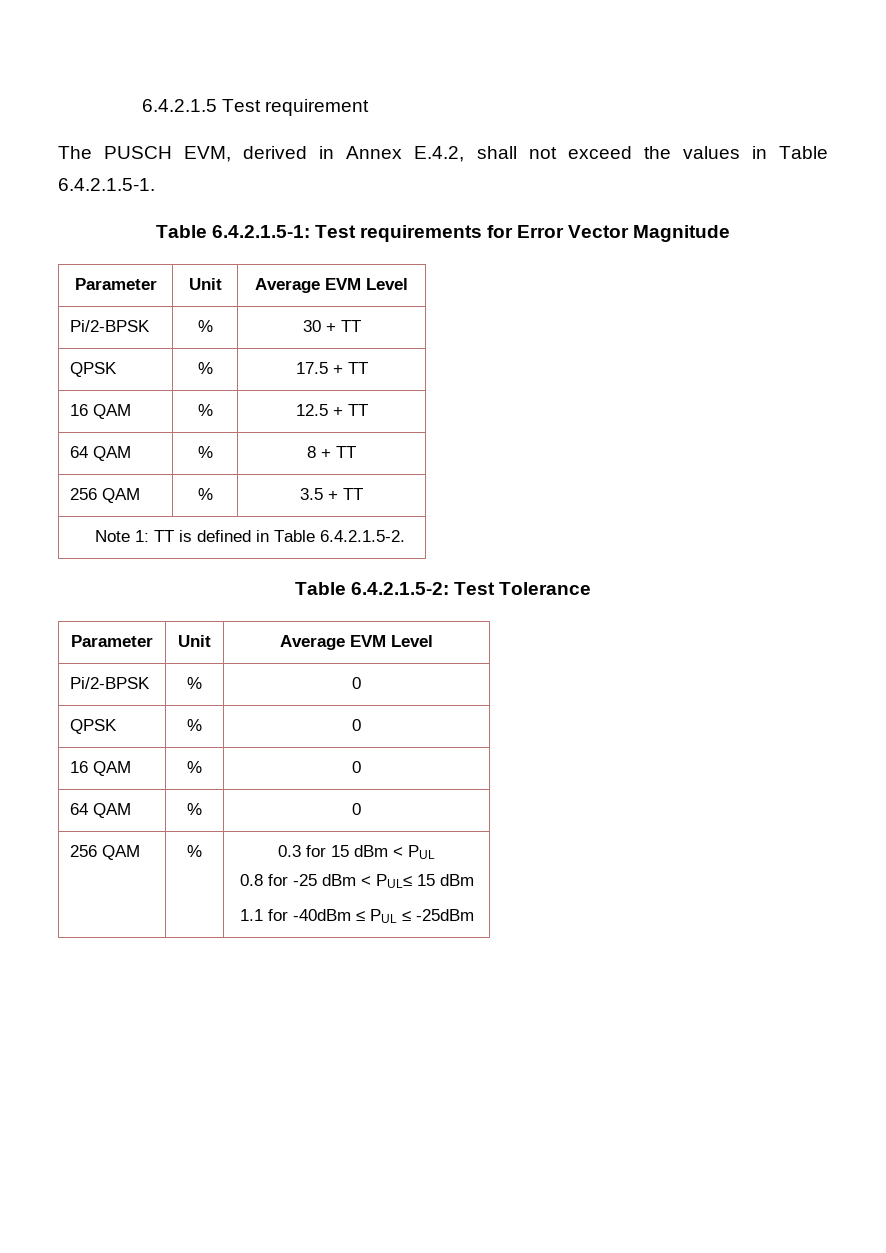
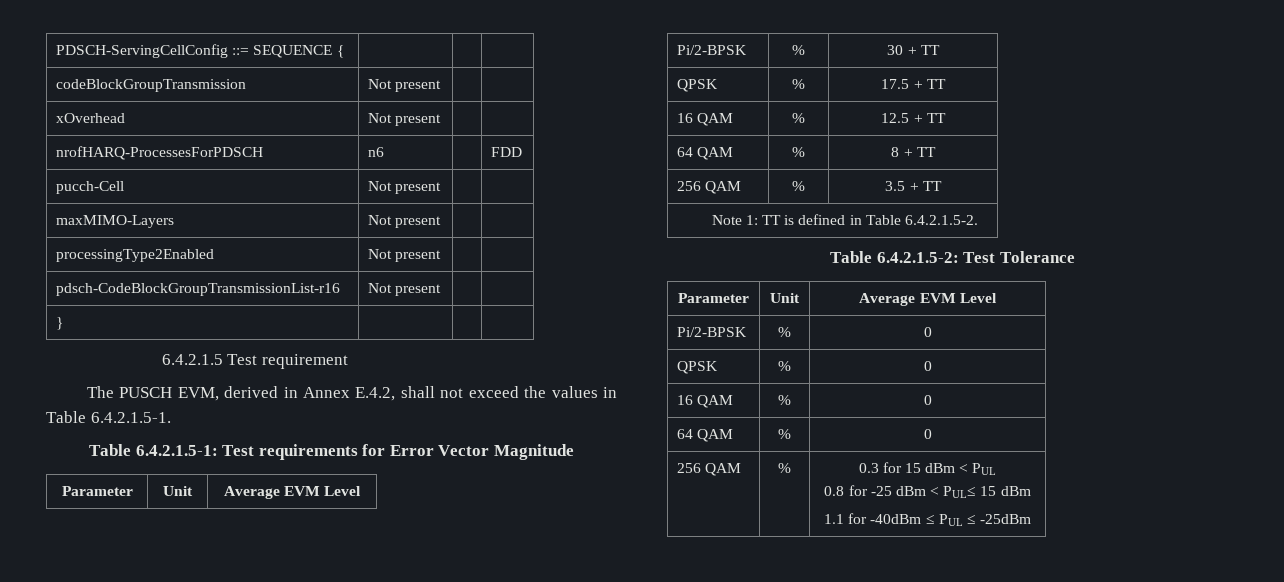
(142, 105) none -> [56,44,344,58] [56,79,247,92] [368,79,442,92] [56,113,126,123] [368,113,442,126] [56,146,264,160] [368,147,385,157] [491,147,523,157] [56,181,125,194] [368,181,442,194] [56,215,175,228] [368,215,442,228] [56,249,215,262] [368,249,442,262] [56,283,341,296] [368,283,442,296] [56,317,64,330] PDSCH-ServingCellConfig ::= SEQUENCE { | | | // codeBlockGroupTransmission | Not present | | // xOverhead | Not present | | // nrofHARQ-ProcessesForPDSCH | n6 | | FDD // pucch-Cell | Not present | | // maxMIMO-Layers | Not present | | // processingType2Enabled | Not present | | // pdsch-CodeBlockGroupTransmissionList-r16 | Not present | | // } | | | //

